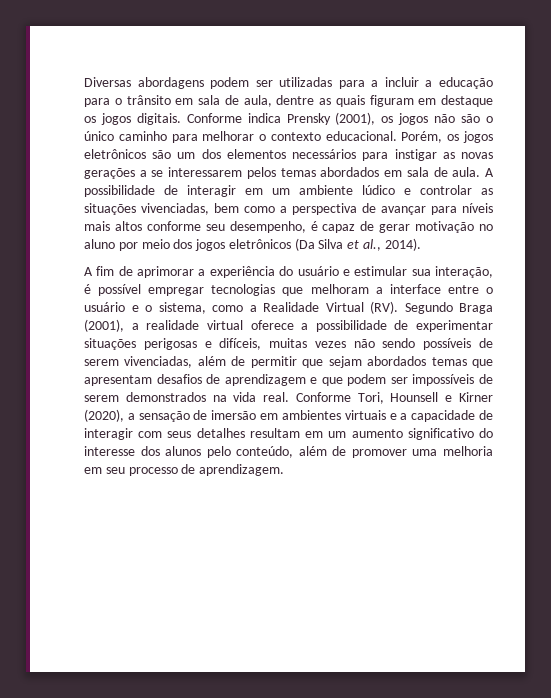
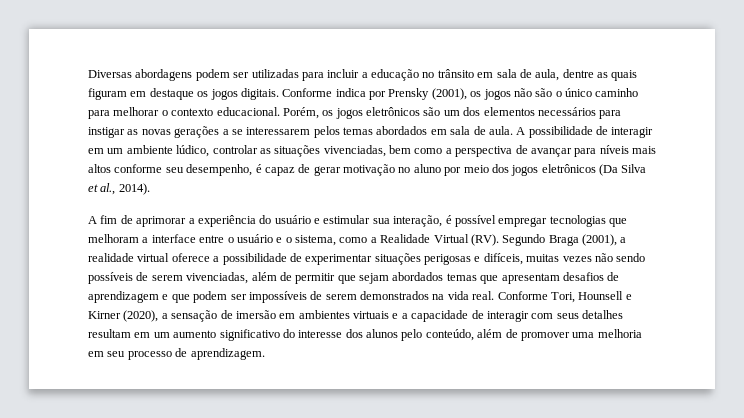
[371,80,379,87] a -> (324, 76) none
[84,98,122,107] para o -> [422,72,435,78] no
(281, 118) none -> [369,91,386,100] por
[362,185,411,195] lúdico e -> [176,145,210,157] lúdico,

